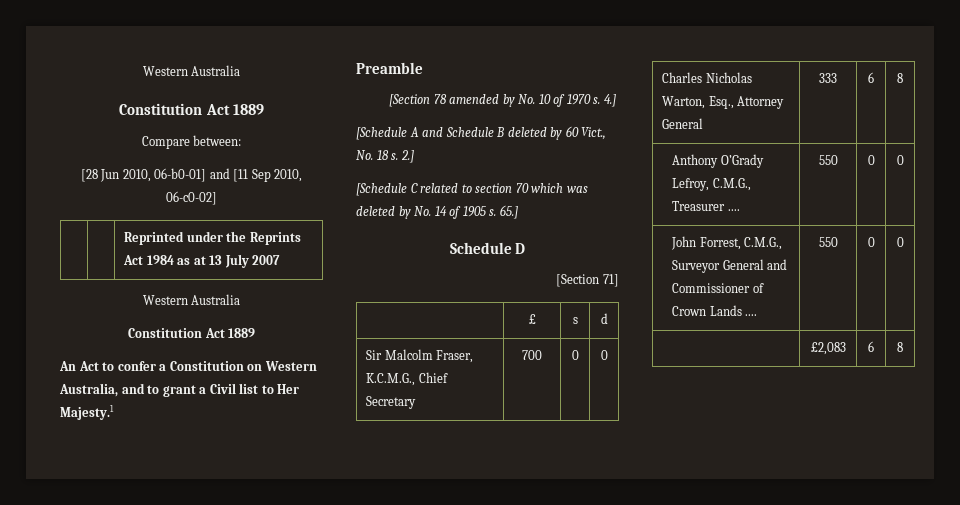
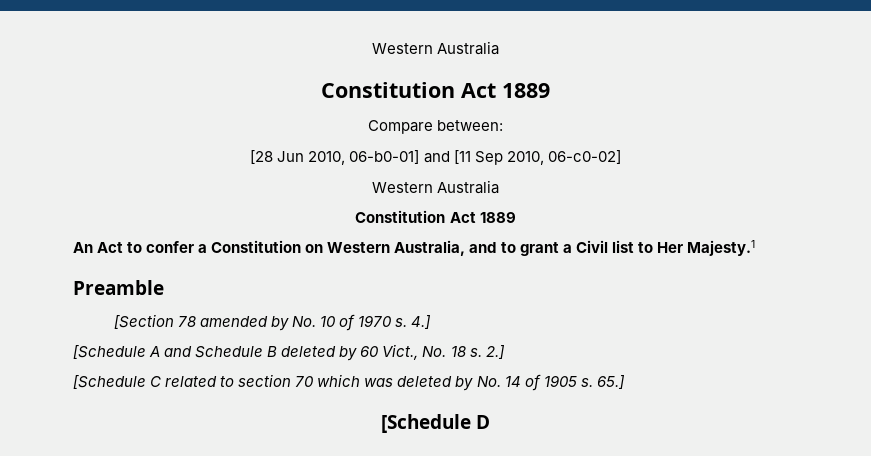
[124,231,301,245] [123,254,281,268] // | | Reprinted under the Reprints Act 1984 as at 13 July 2007 -> (621, 157) none
[449,242,512,254] Schedule -> [380,414,471,433] [Schedule
[556,274,619,287] [528,314,536,324] [572,317,578,324] [600,313,608,324] [366,349,474,363] [366,372,448,386] [366,396,417,409] [522,350,542,360] [571,350,579,360] [600,350,608,360] [662,72,752,83] [662,96,785,109] [662,118,704,129] [819,73,837,83] [868,72,874,83] [897,73,903,83] [672,154,764,168] [672,178,751,191] [672,201,740,211] [818,155,838,165] [867,155,875,165] [896,155,904,165] [671,236,783,250] [672,259,788,273] [672,283,764,293] [672,305,758,316] [818,237,838,247] [867,237,875,247] [896,237,904,247] [810,342,846,355] [868,341,874,352] [897,342,903,352] // [Section 71] // | £ | s | d // Sir Malcolm Fraser, K.C.M.G., Chief Secretary | 700 | 0 | 0 // Charles Nicholas Warton, Esq., Attorney General | 333 | 6 | 8 // Anthony O’Grady Lefroy, C.M.G., Treasurer .... | 550 | 0 | 0 // John Forrest, C.M.G., Surveyor General and Commissioner of Crown Lands .... | 550 | 0 | 0 // | £2,083 | 6 | 8 -> (491, 422) none

